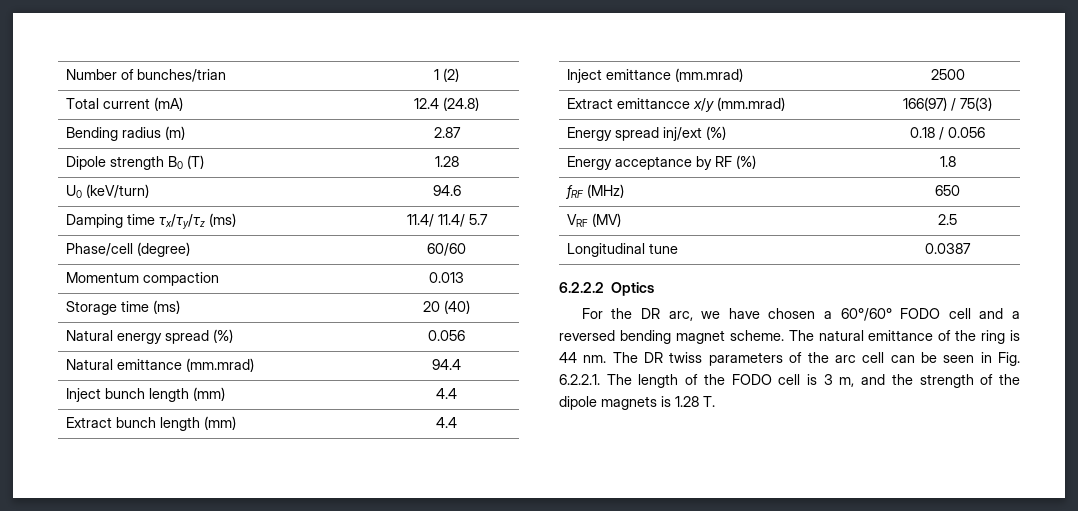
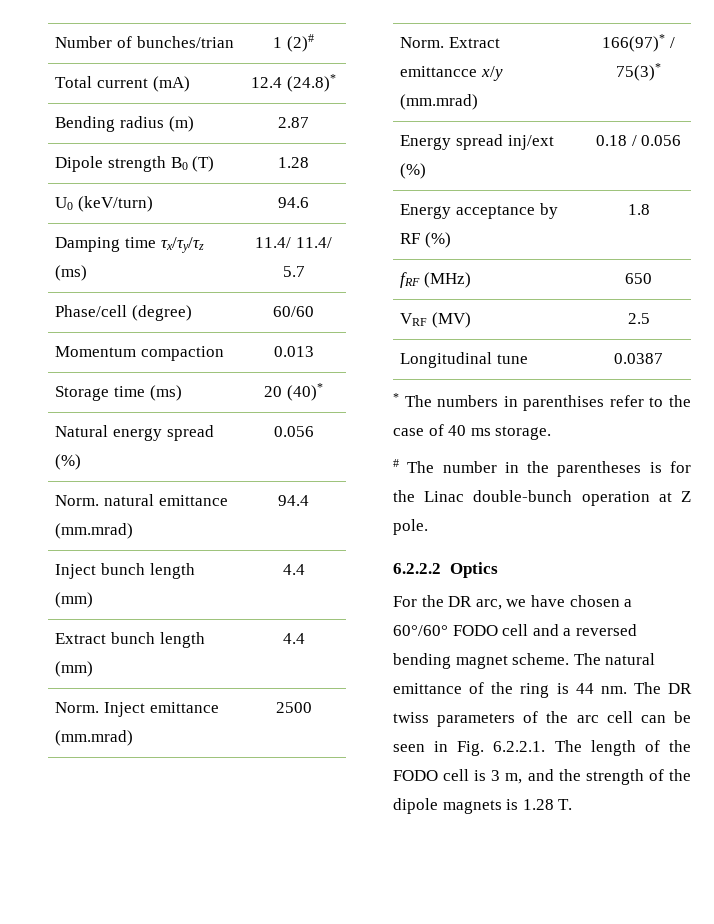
[443,68,459,82] (2) -> [286,34,314,52] (2)#
[443,97,479,111] (24.8) -> [286,74,336,92] (24.8)*
[444,300,470,314] (40) -> [286,383,323,401] (40)*
[65,359,113,370] Natural -> [55,494,155,506] Norm. natural
(457, 422) none -> [55,702,100,713] Norm.
(965, 74) none -> [400,37,445,48] Norm.
[903,97,992,111] 166(97) / 75(3) -> [602,34,675,52] [616,63,661,81] 166(97)* / 75(3)*
(971, 248) none -> [393,393,691,411] [393,424,552,440] [393,459,691,477] [393,490,691,506] [393,519,428,535] // * The numbers in parenthises refer to the case of 40 ms storage. // # The number in the parentheses is for the Linac double-bunch operation at Z pole.

